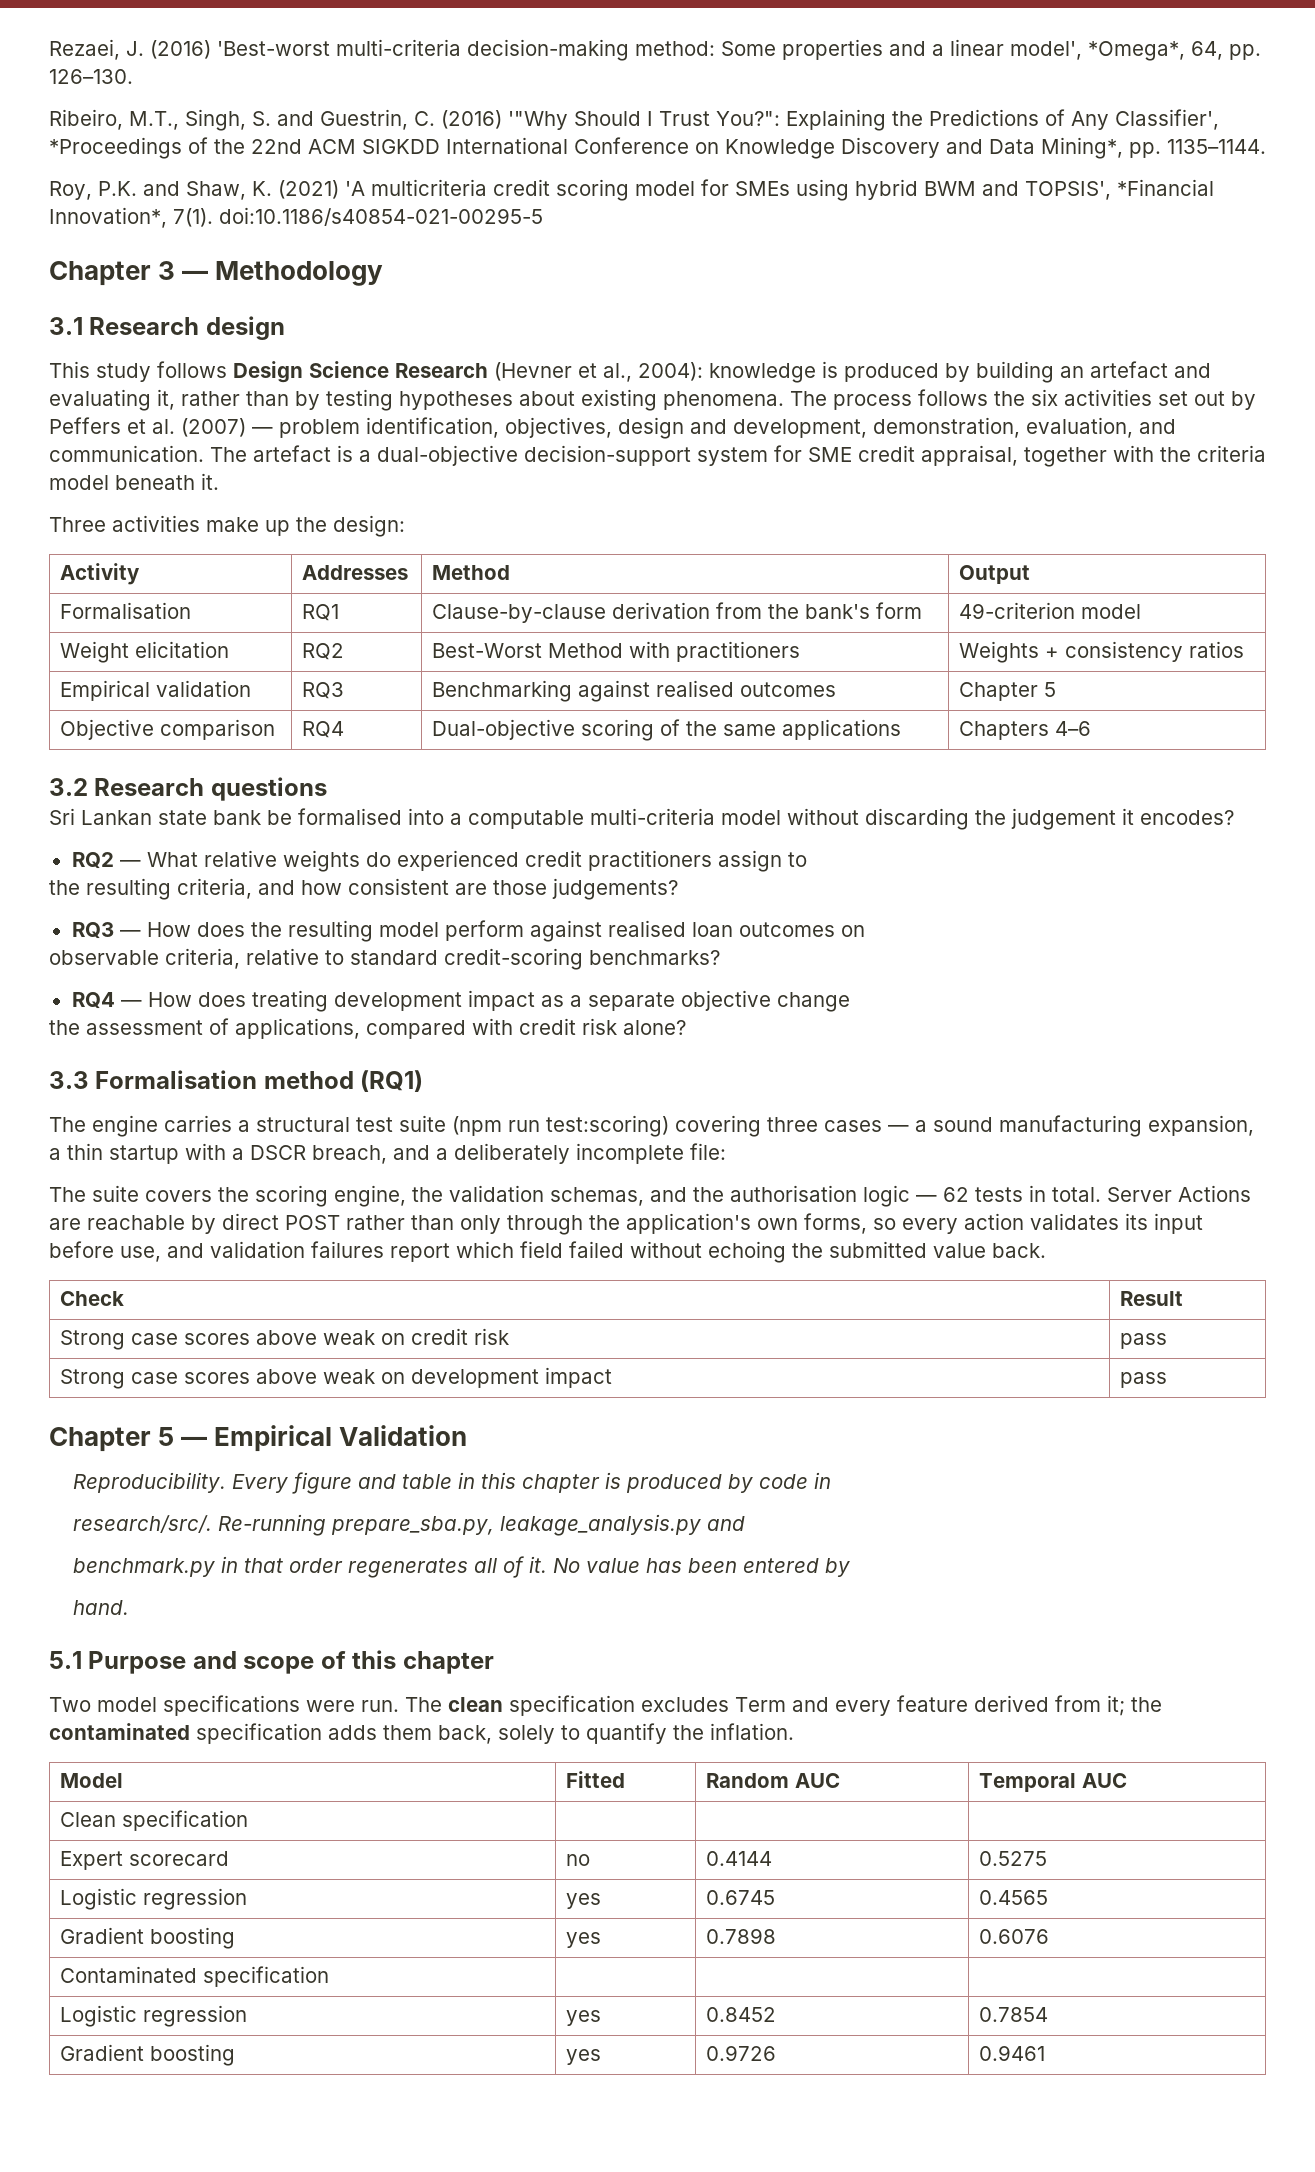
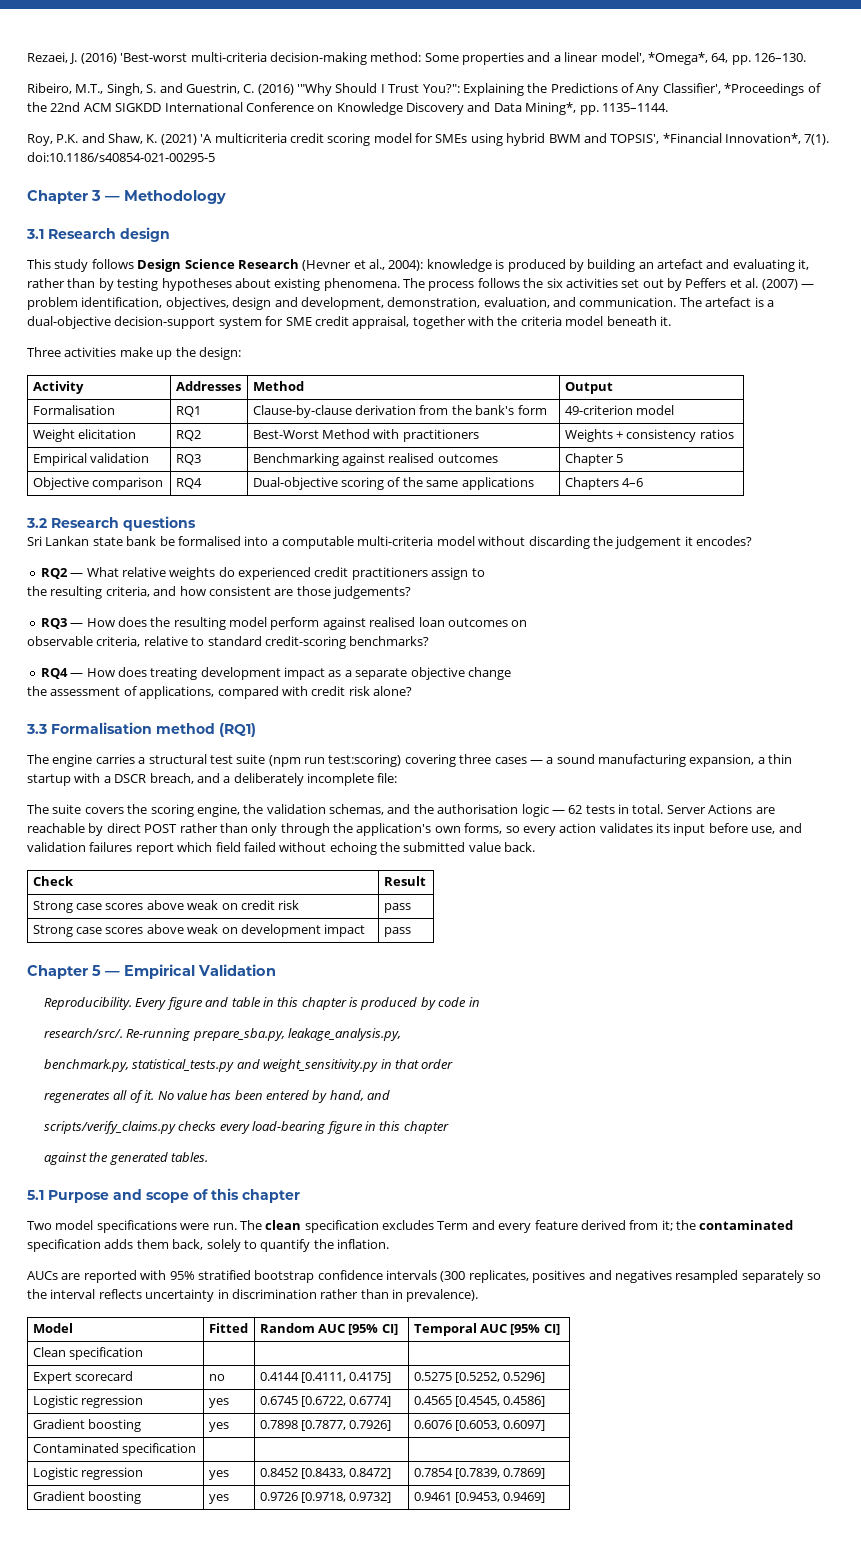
[499,1514,745,1536] [72,1558,215,1577] leakage_analysis.py and // benchmark.py -> [288,1028,402,1041] [44,1059,379,1072] leakage_analysis.py, // benchmark.py, statistical_tests.py and weight_sensitivity.py
(343, 1565) none -> (454, 1064) //
[72,1600,129,1615] // hand. -> [329,1090,391,1101] [44,1121,449,1134] [44,1152,209,1165] hand, and // scripts/verify_claims.py checks every load-bearing figure in this chapter // against the generated tables.
(794, 1731) none -> [27,1270,821,1283] [27,1289,479,1302] // AUCs are reported with 95% stratified bootstrap confidence intervals (300 replicates, positives and negatives resampled separately so the interval reflects uncertainty in discrimination rather than in prevalence).
(840, 1780) none -> [348,1324,398,1335] [95% CI]
(1127, 1780) none -> [510,1324,560,1335] [95% CI]
(772, 1858) none -> [301,1372,392,1383] [0.4111, 0.4175]
(1047, 1858) none -> [455,1372,546,1383] [0.5252, 0.5296]
(775, 1897) none -> [301,1396,392,1407] [0.6722, 0.6774]
(1048, 1897) none -> [455,1396,546,1407] [0.4545, 0.4586]
(776, 1936) none -> [301,1420,392,1431] [0.7877, 0.7926]
(1049, 1936) none -> [455,1420,546,1431] [0.6053, 0.6097]
(776, 2014) none -> [301,1468,392,1479] [0.8433, 0.8472]
(1048, 2014) none -> [455,1468,546,1479] [0.7839, 0.7869]
(776, 2053) none -> [301,1492,392,1503] [0.9718, 0.9732]
(1045, 2053) none -> [455,1492,546,1503] [0.9453, 0.9469]

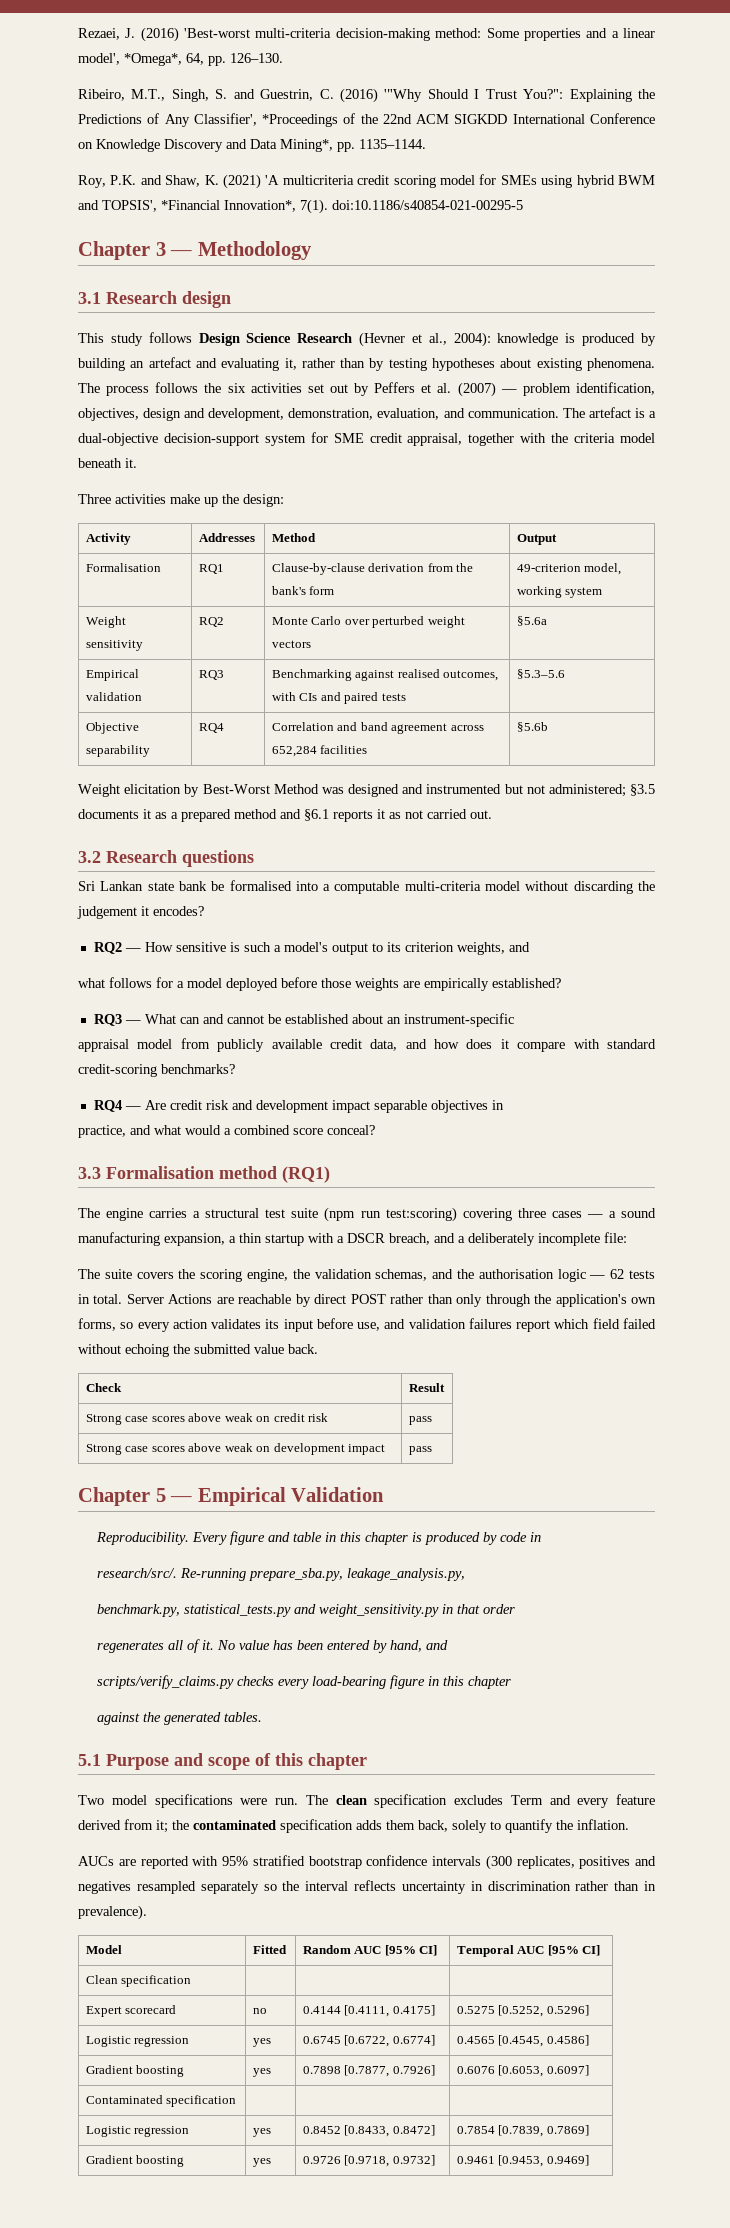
[636,405,675,415] [32,429,137,442] model // Weight elicitation -> [584,563,622,575] [516,586,603,598] [85,616,126,628] [85,640,143,651] model, working system // Weight sensitivity
[252,429,479,442] [564,429,734,442] Best-Worst Method with practitioners | Weights + consistency ratios -> [271,616,465,628] [271,640,311,648] [516,616,547,626] Monte Carlo over perturbed weight vectors | §5.6a
[437,454,498,463] [564,453,624,466] outcomes | Chapter 5 -> [443,670,499,681] [271,692,406,704] [516,669,565,679] outcomes, with CIs and paired tests | §5.3–5.6
[92,477,164,490] comparison -> [85,745,150,757] separability
[252,477,534,490] [564,477,644,490] Dual-objective scoring of the same applications | Chapters 4–6 -> [271,722,484,734] [271,745,368,757] [516,722,548,732] [78,784,656,797] [78,809,492,822] Correlation and band agreement across 652,284 facilities | §5.6b // Weight elicitation by Best-Worst Method was designed and instrumented but not administered; §3.5 documents it as a prepared method and §6.1 reports it as not carried out.
[86,567,485,580] [27,586,411,599] [40,617,528,630] [27,636,205,647] What relative weights do experienced credit practitioners assign to // the resulting criteria, and how consistent are those judgements? // RQ3 — How does the resulting model perform against realised loan outcomes on // observable criteria, relative to -> [144,942,530,955] [78,977,561,991] [93,1013,514,1027] [78,1038,600,1052] How sensitive is such a model's output to its criterion weights, and // what follows for a model deployed before those weights are empirically established? // RQ3 — What can and cannot be established about an instrument-specific // appraisal model from publicly available credit data, and how does it compare with
[86,667,511,680] [27,686,412,699] How does treating development impact as a separate objective change // the assessment of applications, compared with credit risk alone? -> [144,1100,504,1113] [78,1125,375,1138] Are credit risk and development impact separable objectives in // practice, and what would a combined score conceal?

